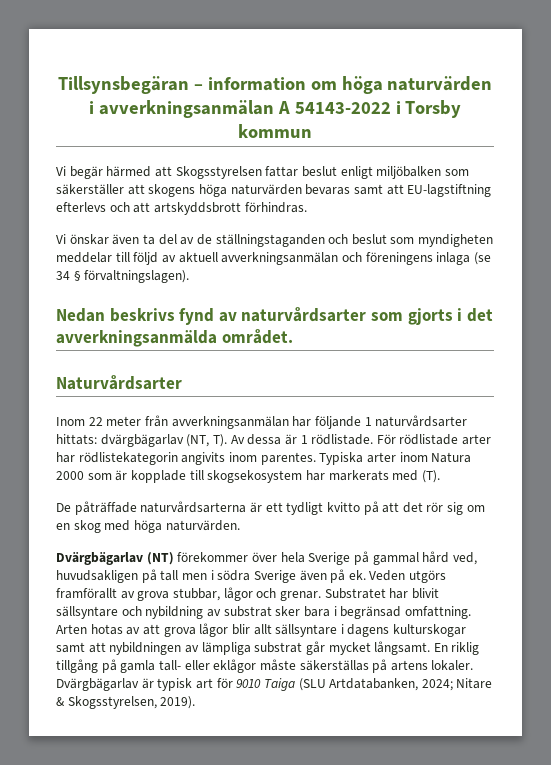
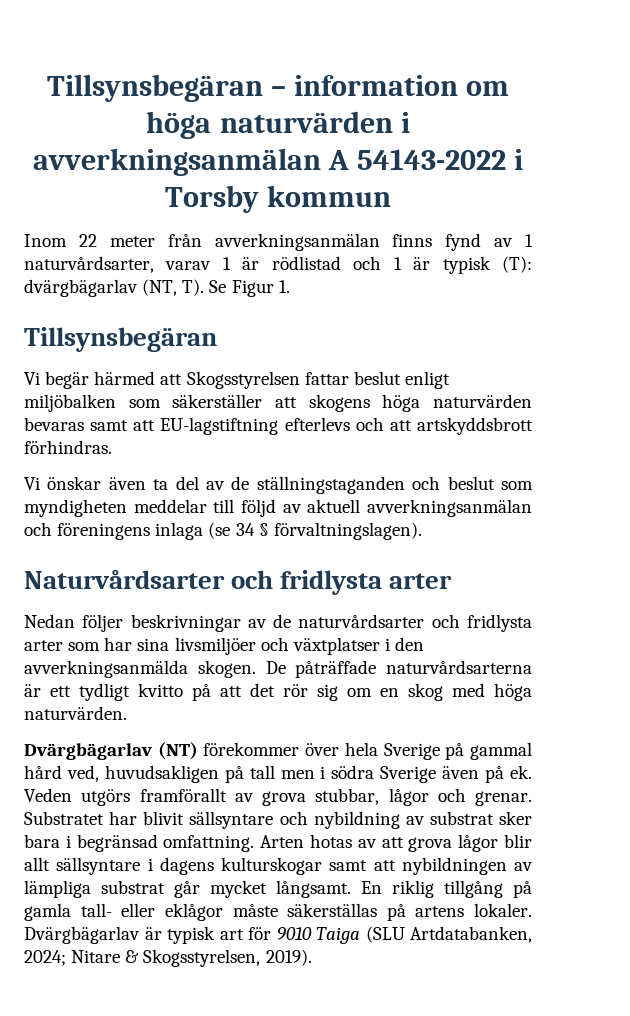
(312, 131) none -> [24,233,533,251] [24,256,533,274] [24,279,290,297] [24,327,217,352] // Inom 22 meter från avverkningsanmälan finns fynd av 1 naturvårdsarter, varav 1 är rödlistad och 1 är typisk (T): dvärgbägarlav (NT, T). Se Figur 1. // Tillsynsbegäran
[56,307,493,325] [56,329,293,347] [56,375,182,390] [56,415,468,429] [56,434,492,447] [56,452,472,465] [56,470,440,483] Nedan beskrivs fynd av naturvårdsarter som gjorts i det avverkningsanmälda området. // Naturvårdsarter // Inom 22 meter från avverkningsanmälan har följande 1 naturvårdsarter hittats: dvärgbägarlav (NT, T). Av dessa är 1 rödlistade. För rödlistade arter har rödlistekategorin angivits inom parentes. Typiska arter inom Natura 2000 som är kopplade till skogsekosystem har markerats med (T). // -> [24,569,453,595] [24,614,532,632] [24,637,425,655] [24,660,256,678] Naturvårdsarter och fridlysta arter // Nedan följer beskrivningar av de naturvårdsarter och fridlysta arter som har sina livsmiljöer och växtplatser i den avverkningsanmälda skogen.

